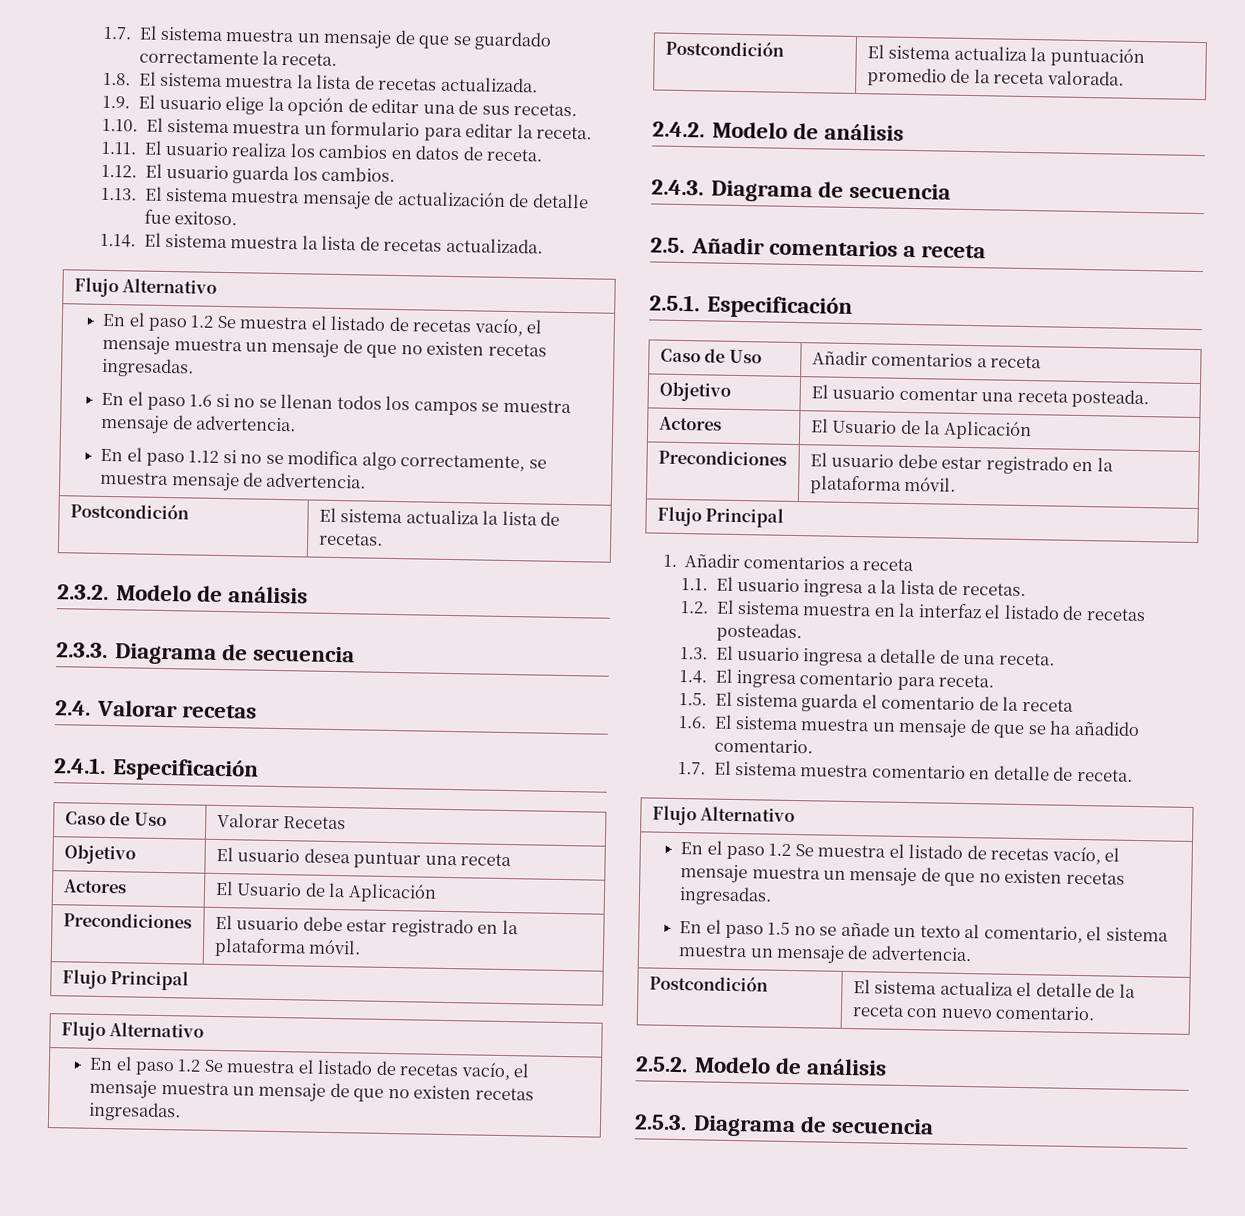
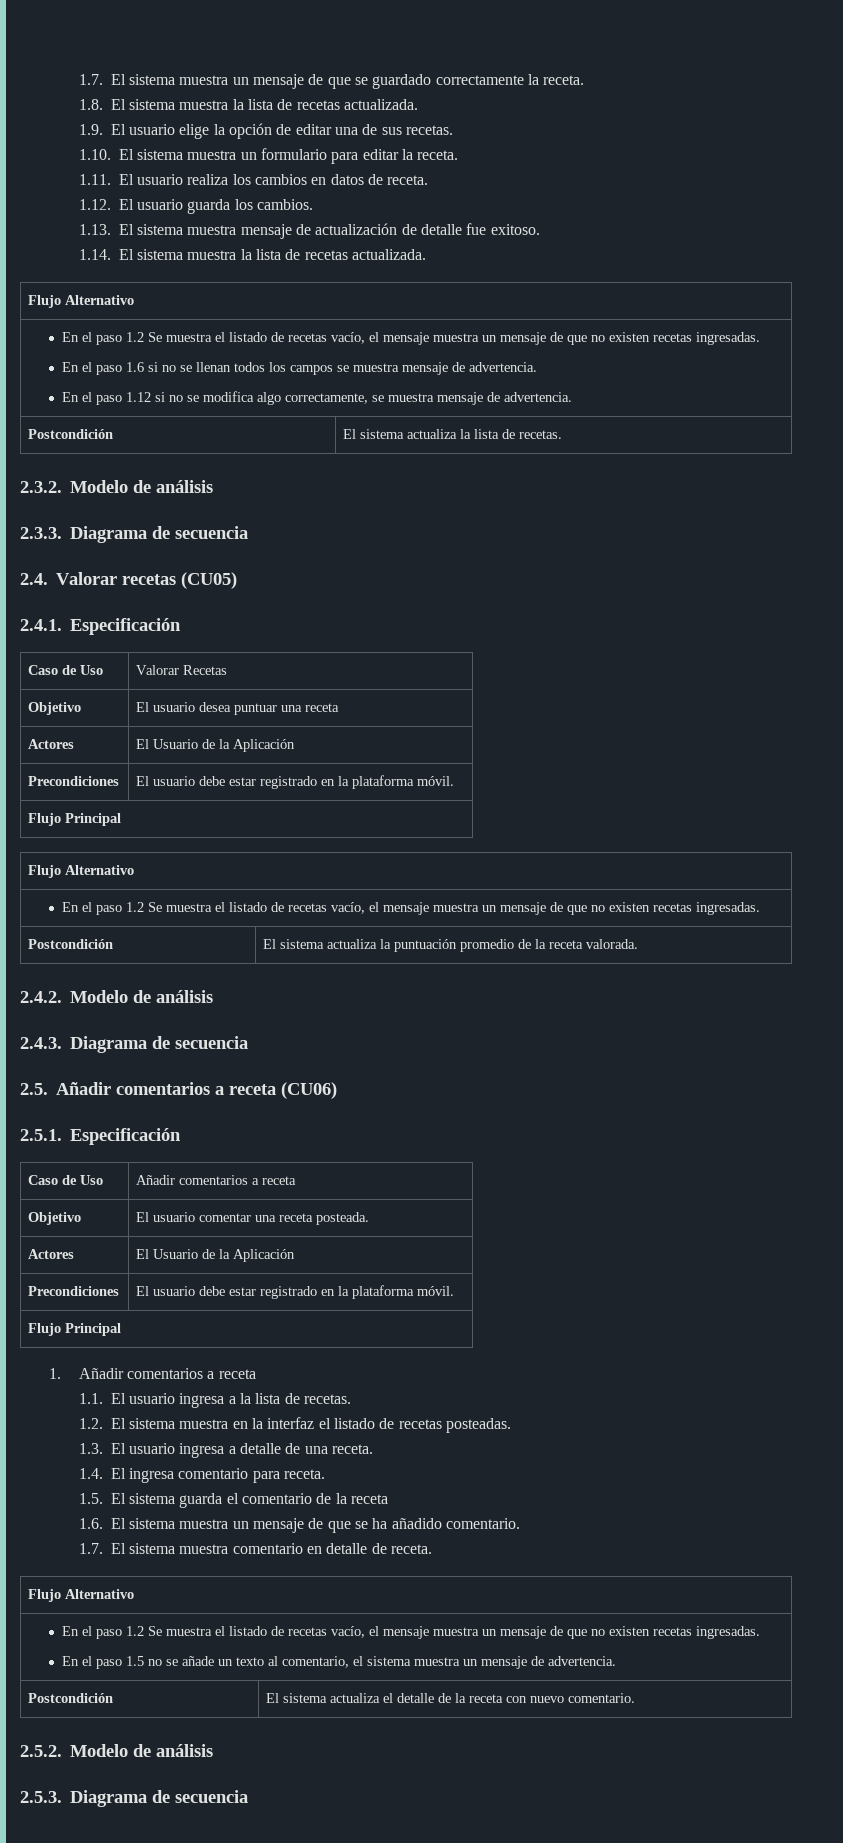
(258, 711) none -> [181,572,237,589] (CU05)
(987, 251) none -> [281,1082,337,1099] (CU06)

